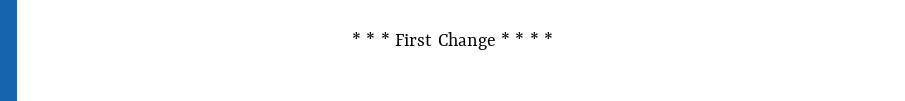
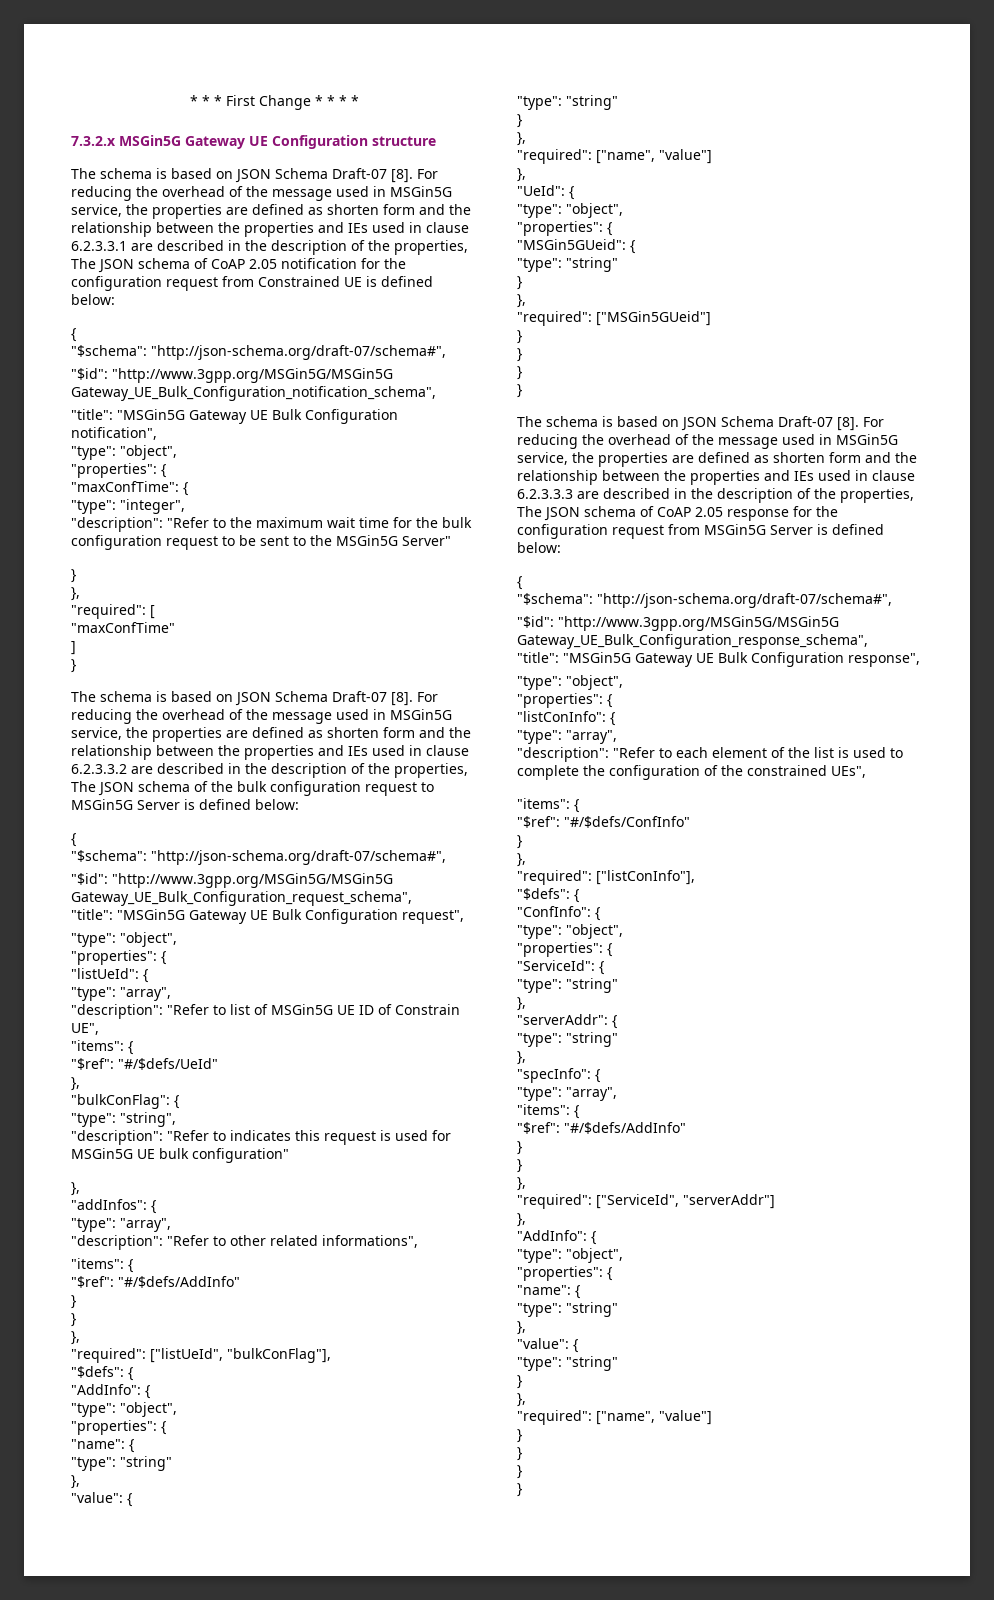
(554, 39) none -> [71,135,436,149] [71,168,438,183] [71,186,452,201] [71,204,471,219] [71,222,469,237] [71,240,468,255] [71,258,406,273] [71,276,433,291] [71,294,115,305] [71,328,76,342] [71,345,446,360] [71,368,393,383] [71,386,436,401] [71,409,398,424] [71,427,157,440] [71,445,177,460] [71,463,166,478] [71,481,188,496] [71,499,185,514] [71,517,472,532] [71,535,451,550] [71,569,76,583] [71,587,80,601] [71,604,155,619] [71,622,175,633] [71,641,76,655] [71,659,76,673] [71,691,438,706] [71,709,452,724] [71,727,471,742] [71,745,469,760] [71,763,468,778] [71,781,434,796] [71,799,299,810] [71,833,76,847] [71,850,446,865] [71,873,393,888] [71,891,412,906] [71,909,464,924] [71,932,177,947] [71,950,166,965] [71,968,148,983] [71,987,171,1001] [71,1004,460,1019] [71,1023,99,1035] [71,1040,133,1055] [71,1058,218,1070] [71,1077,80,1091] [71,1094,179,1109] [71,1112,176,1127] [71,1130,451,1145] [71,1148,289,1163] [71,1182,80,1196] [71,1199,156,1214] [71,1218,171,1232] [71,1235,418,1250] [71,1258,133,1273] [71,1276,240,1288] [71,1295,76,1309] [71,1313,76,1327] [71,1331,80,1345] [71,1348,331,1363] [71,1366,133,1381] [71,1384,150,1399] [71,1402,177,1417] [71,1420,166,1435] [71,1439,134,1453] [71,1456,172,1471] [71,1475,80,1489] [71,1492,132,1507] [517,95,618,110] [517,114,522,128] [517,132,526,146] [517,149,712,164] [517,168,526,182] [517,185,574,200] [517,203,623,218] [517,221,612,236] [517,239,635,254] [517,257,618,272] [517,276,522,290] [517,294,526,308] [517,311,711,326] [517,330,522,344] [517,348,522,362] [517,366,522,380] [517,384,522,398] [517,416,884,431] [517,434,898,449] [517,452,917,467] [517,470,915,485] [517,488,914,503] [517,506,838,521] [517,524,884,539] [517,542,561,553] [517,576,522,590] [517,593,892,608] [517,616,839,631] [517,634,868,649] [517,652,920,667] [517,675,623,690] [517,693,612,708] [517,711,615,726] [517,730,617,744] [517,747,903,762] [517,765,866,780] [517,798,579,813] [517,816,690,828] [517,835,522,849] [517,853,526,867] [517,870,695,885] [517,888,579,903] [517,906,600,921] [517,924,623,939] [517,942,612,957] [517,960,604,975] [517,978,618,993] [517,997,526,1011] [517,1014,617,1029] [517,1032,618,1047] [517,1051,526,1065] [517,1068,600,1083] [517,1087,617,1101] [517,1104,579,1119] [517,1122,686,1134] [517,1141,522,1155] [517,1159,522,1173] [517,1177,526,1191] [517,1194,775,1209] [517,1213,526,1227] [517,1230,596,1245] [517,1248,623,1263] [517,1266,612,1281] [517,1285,580,1299] [517,1302,618,1317] [517,1321,526,1335] [517,1338,578,1353] [517,1356,618,1371] [517,1375,522,1389] [517,1393,526,1407] [517,1410,712,1425] [517,1429,522,1443] [517,1447,522,1461] [517,1465,522,1479] [517,1483,522,1497] // 7.3.2.x MSGin5G Gateway UE Configuration structure // The schema is based on JSON Schema Draft-07 [8]. For reducing the overhead of the message used in MSGin5G service, the properties are defined as shorten form and the relationship between the properties and IEs used in clause 6.2.3.3.1 are described in the description of the properties, The JSON schema of CoAP 2.05 notification for the configuration request from Constrained UE is defined below: // { // "$schema": "http://json-schema.org/draft-07/schema#", // "$id": "http://www.3gpp.org/MSGin5G/MSGin5G Gateway_UE_Bulk_Configuration_notification_schema", // "title": "MSGin5G Gateway UE Bulk Configuration notification", // "type": "object", // "properties": { // "maxConfTime": { // "type": "integer", // "description": "Refer to the maximum wait time for the bulk configuration request to be sent to the MSGin5G Server" // } // }, // "required": [ // "maxConfTime" // ] // } // The schema is based on JSON Schema Draft-07 [8]. For reducing the overhead of the message used in MSGin5G service, the properties are defined as shorten form and the relationship between the properties and IEs used in clause 6.2.3.3.2 are described in the description of the properties, The JSON schema of the bulk configuration request to MSGin5G Server is defined below: // { // "$schema": "http://json-schema.org/draft-07/schema#", // "$id": "http://www.3gpp.org/MSGin5G/MSGin5G Gateway_UE_Bulk_Configuration_request_schema", // "title": "MSGin5G Gateway UE Bulk Configuration request", // "type": "object", // "properties": { // "listUeId": { // "type": "array", // "description": "Refer to list of MSGin5G UE ID of Constrain UE", // "items": { // "$ref": "#/$defs/UeId" // }, // "bulkConFlag": { // "type": "string", // "description": "Refer to indicates this request is used for MSGin5G UE bulk configuration" // }, // "addInfos": { // "type": "array", // "description": "Refer to other related informations", // "items": { // "$ref": "#/$defs/AddInfo" // } // } // }, // "required": ["listUeId", "bulkConFlag"], // "$defs": { // "AddInfo": { // "type": "object", // "properties": { // "name": { // "type": "string" // }, // "value": { // "type": "string" // } // }, // "required": ["name", "value"] // }, // "UeId": { // "type": "object", // "properties": { // "MSGin5GUeid": { // "type": "string" // } // }, // "required": ["MSGin5GUeid"] // } // } // } // } // The schema is based on JSON Schema Draft-07 [8]. For reducing the overhead of the message used in MSGin5G service, the properties are defined as shorten form and the relationship between the properties and IEs used in clause 6.2.3.3.3 are described in the description of the properties, The JSON schema of CoAP 2.05 response for the configuration request from MSGin5G Server is defined below: // { // "$schema": "http://json-schema.org/draft-07/schema#", // "$id": "http://www.3gpp.org/MSGin5G/MSGin5G Gateway_UE_Bulk_Configuration_response_schema", // "title": "MSGin5G Gateway UE Bulk Configuration response", // "type": "object", // "properties": { // "listConInfo": { // "type": "array", // "description": "Refer to each element of the list is used to complete the configuration of the constrained UEs", // "items": { // "$ref": "#/$defs/ConfInfo" // } // }, // "required": ["listConInfo"], // "$defs": { // "ConfInfo": { // "type": "object", // "properties": { // "ServiceId": { // "type": "string" // }, // "serverAddr": { // "type": "string" // }, // "specInfo": { // "type": "array", // "items": { // "$ref": "#/$defs/AddInfo" // } // } // }, // "required": ["ServiceId", "serverAddr"] // }, // "AddInfo": { // "type": "object", // "properties": { // "name": { // "type": "string" // }, // "value": { // "type": "string" // } // }, // "required": ["name", "value"] // } // } // } // }

